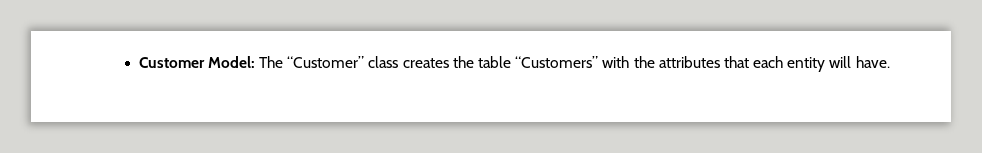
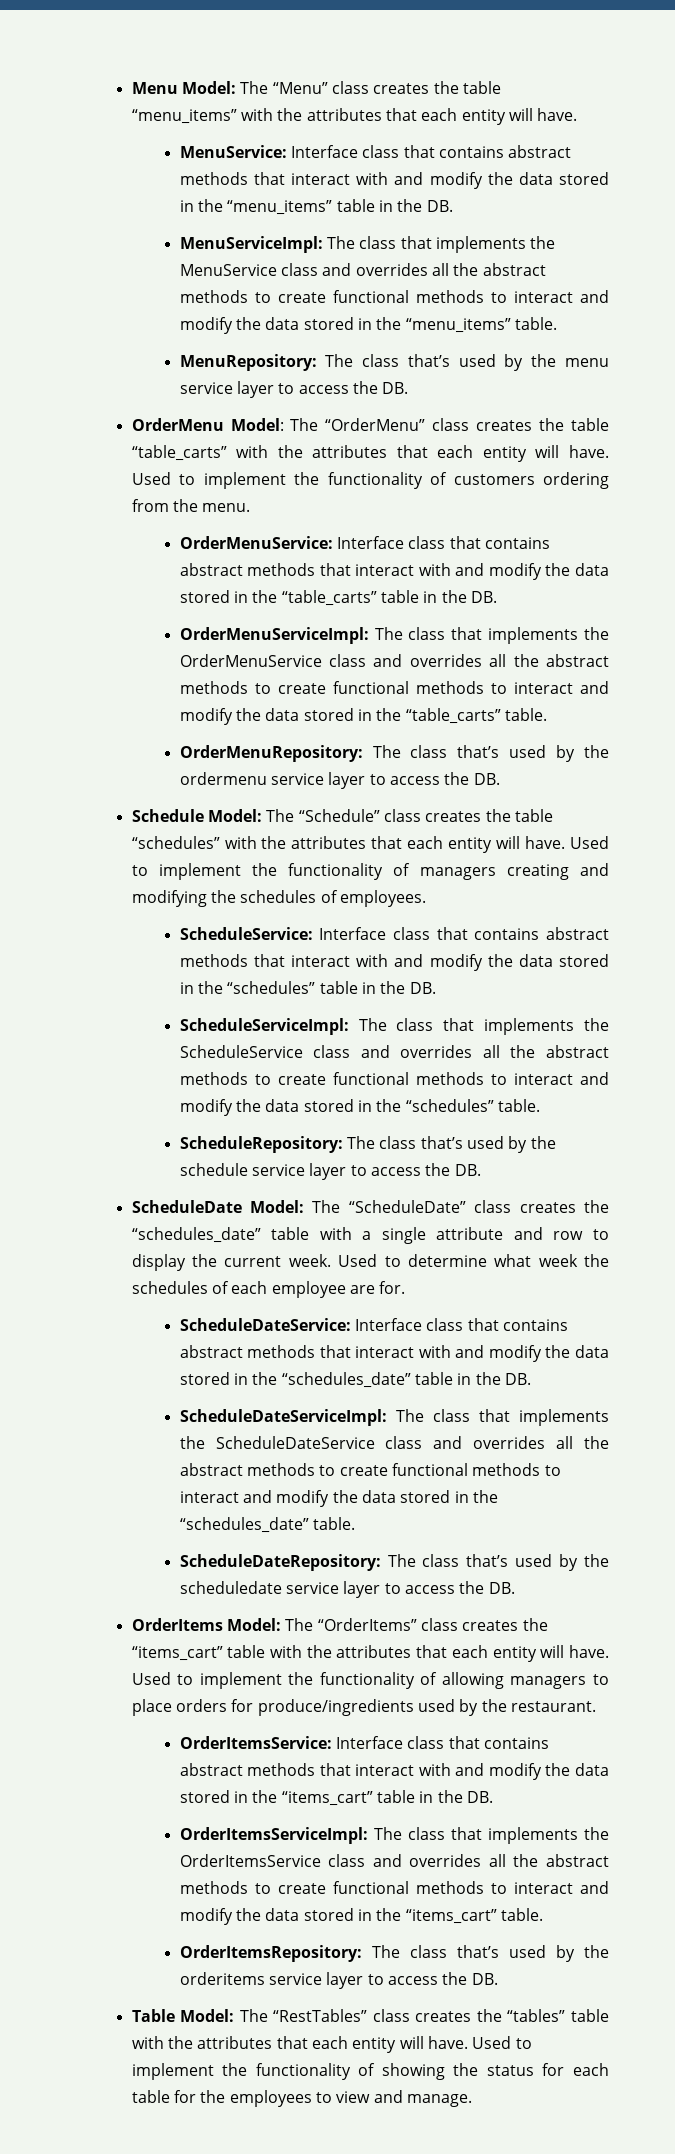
[138,56,890,72] Customer Model: The “Customer” class creates the table “Customers” with the attributes that each entity will have. -> [131,81,501,94] [131,108,578,125] [179,145,572,158] [179,172,610,189] [179,199,453,215] [179,236,556,253] [179,263,546,276] [179,290,610,303] [179,317,557,334] [179,354,609,371] [179,381,409,398] [131,418,609,431] [131,445,610,462] [131,472,609,489] [131,499,251,512] [179,536,550,549] [179,563,610,580] [179,590,497,606] [179,627,609,644] [179,654,609,667] [179,681,610,694] [179,708,547,725] [179,745,609,762] [179,772,500,789] [131,809,553,822] [131,836,609,853] [131,863,609,880] [131,890,426,907] [179,927,610,940] [179,954,610,971] [179,981,436,994] [179,1018,609,1035] [179,1045,609,1058] [179,1072,610,1085] [179,1099,540,1116] [179,1136,556,1153] [179,1163,481,1180] [131,1200,609,1213] [131,1227,610,1244] [131,1254,609,1271] [131,1281,406,1298] [179,1318,568,1331] [179,1345,610,1362] [179,1372,531,1388] [179,1409,610,1426] [179,1436,609,1449] [179,1463,561,1476] [179,1490,498,1507] [179,1517,355,1533] [179,1554,609,1571] [179,1581,515,1598] [131,1618,548,1631] [131,1645,609,1662] [131,1672,610,1689] [131,1699,596,1716] [179,1736,549,1749] [179,1763,610,1780] [179,1790,493,1806] [179,1827,609,1844] [179,1854,609,1867] [179,1881,610,1894] [179,1908,543,1925] [179,1945,609,1962] [179,1972,498,1989] [131,2009,610,2022] [131,2036,532,2053] [131,2063,610,2080] [131,2090,472,2107] Menu Model: The “Menu” class creates the table “menu_items” with the attributes that each entity will have. // MenuService: Interface class that contains abstract methods that interact with and modify the data stored in the “menu_items” table in the DB. // MenuServiceImpl: The class that implements the MenuService class and overrides all the abstract methods to create functional methods to interact and modify the data stored in the “menu_items” table. // MenuRepository: The class that’s used by the menu service layer to access the DB. // OrderMenu Model: The “OrderMenu” class creates the table “table_carts” with the attributes that each entity will have. Used to implement the functionality of customers ordering from the menu. // OrderMenuService: Interface class that contains abstract methods that interact with and modify the data stored in the “table_carts” table in the DB. // OrderMenuServiceImpl: The class that implements the OrderMenuService class and overrides all the abstract methods to create functional methods to interact and modify the data stored in the “table_carts” table. // OrderMenuRepository: The class that’s used by the ordermenu service layer to access the DB. // Schedule Model: The “Schedule” class creates the table “schedules” with the attributes that each entity will have. Used to implement the functionality of managers creating and modifying the schedules of employees. // ScheduleService: Interface class that contains abstract methods that interact with and modify the data stored in the “schedules” table in the DB. // ScheduleServiceImpl: The class that implements the ScheduleService class and overrides all the abstract methods to create functional methods to interact and modify the data stored in the “schedules” table. // ScheduleRepository: The class that’s used by the schedule service layer to access the DB. // ScheduleDate Model: The “ScheduleDate” class creates the “schedules_date” table with a single attribute and row to display the current week. Used to determine what week the schedules of each employee are for. // ScheduleDateService: Interface class that contains abstract methods that interact with and modify the data stored in the “schedules_date” table in the DB. // ScheduleDateServiceImpl: The class that implements the ScheduleDateService class and overrides all the abstract methods to create functional methods to interact and modify the data stored in the “schedules_date” table. // ScheduleDateRepository: The class that’s used by the scheduledate service layer to access the DB. // OrderItems Model: The “OrderItems” class creates the “items_cart” table with the attributes that each entity will have. Used to implement the functionality of allowing managers to place orders for produce/ingredients used by the restaurant. // OrderItemsService: Interface class that contains abstract methods that interact with and modify the data stored in the “items_cart” table in the DB. // OrderItemsServiceImpl: The class that implements the OrderItemsService class and overrides all the abstract methods to create functional methods to interact and modify the data stored in the “items_cart” table. // OrderItemsRepository: The class that’s used by the orderitems service layer to access the DB. // Table Model: The “RestTables” class creates the “tables” table with the attributes that each entity will have. Used to implement the functionality of showing the status for each table for the employees to view and manage.

